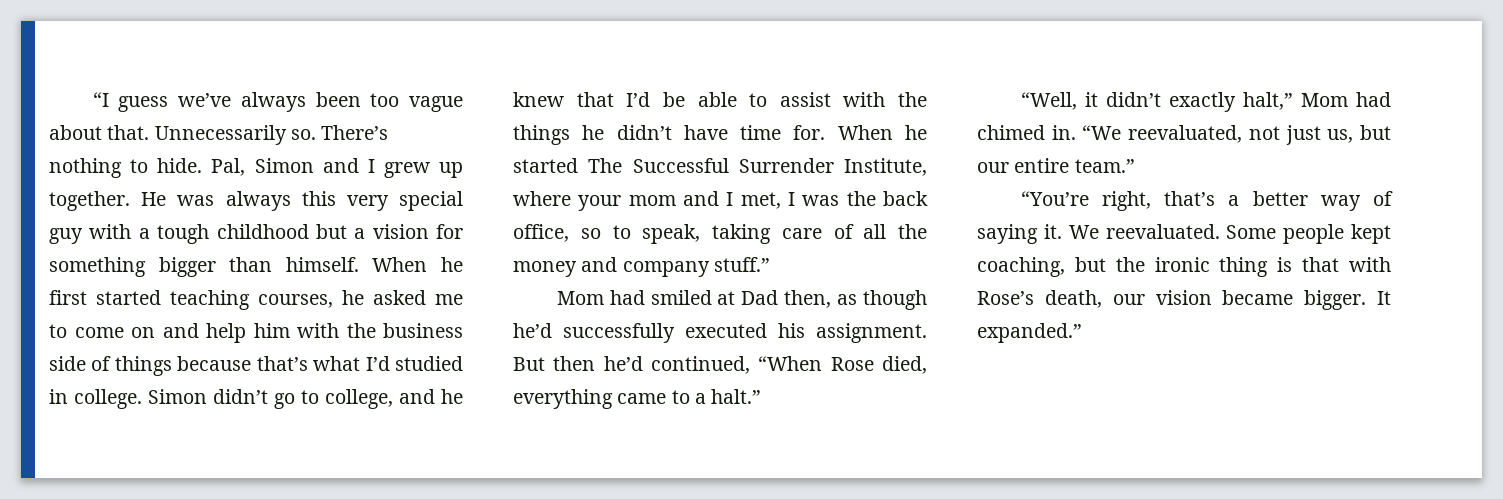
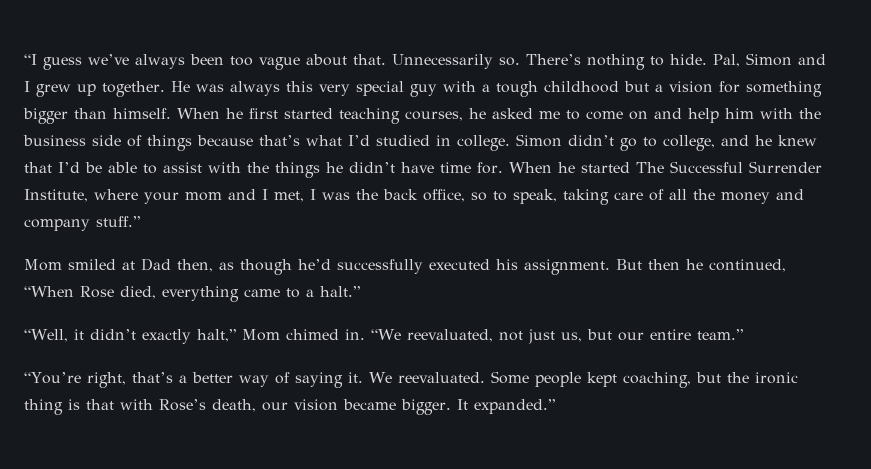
[609,290,645,305] had -> (62, 265) none
[603,356,643,371] he’d -> [686,259,703,270] he
[1356,92,1391,107] had -> (280, 335) none

